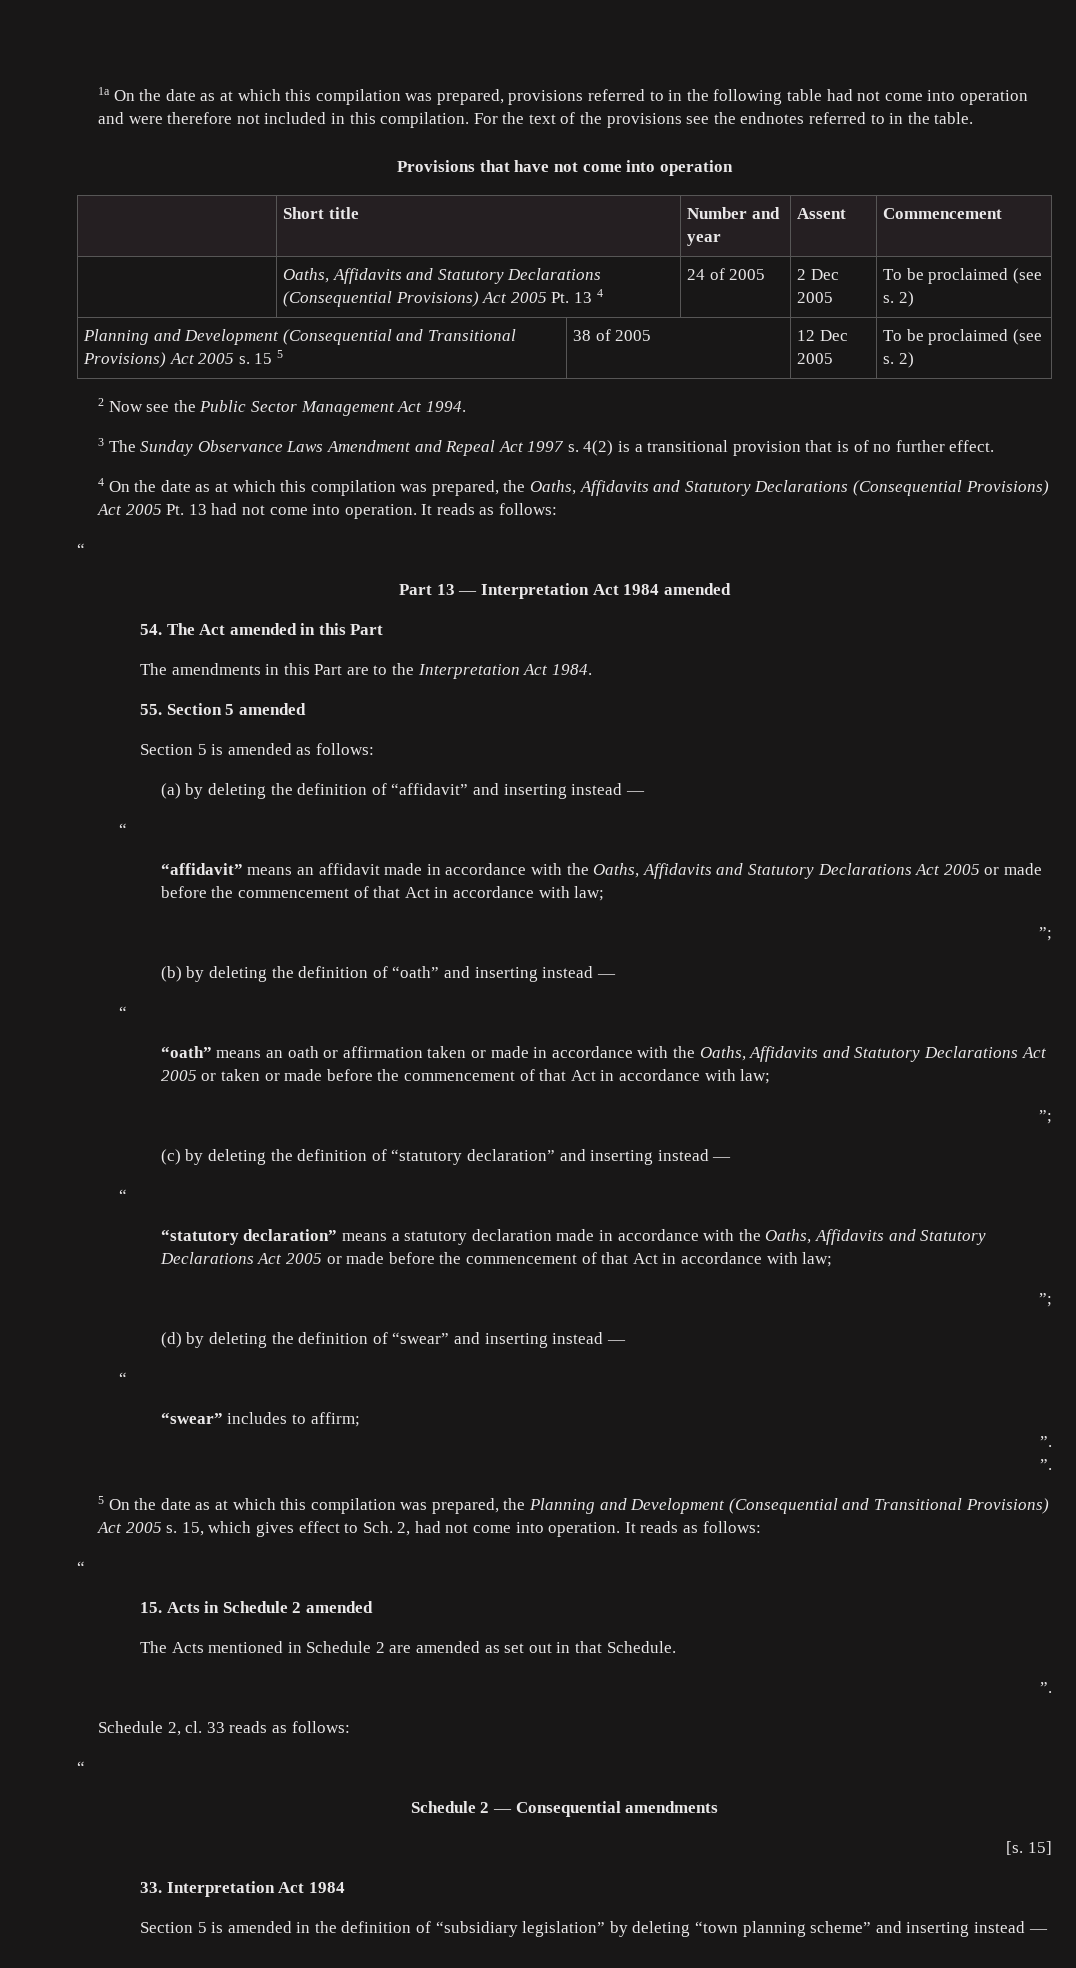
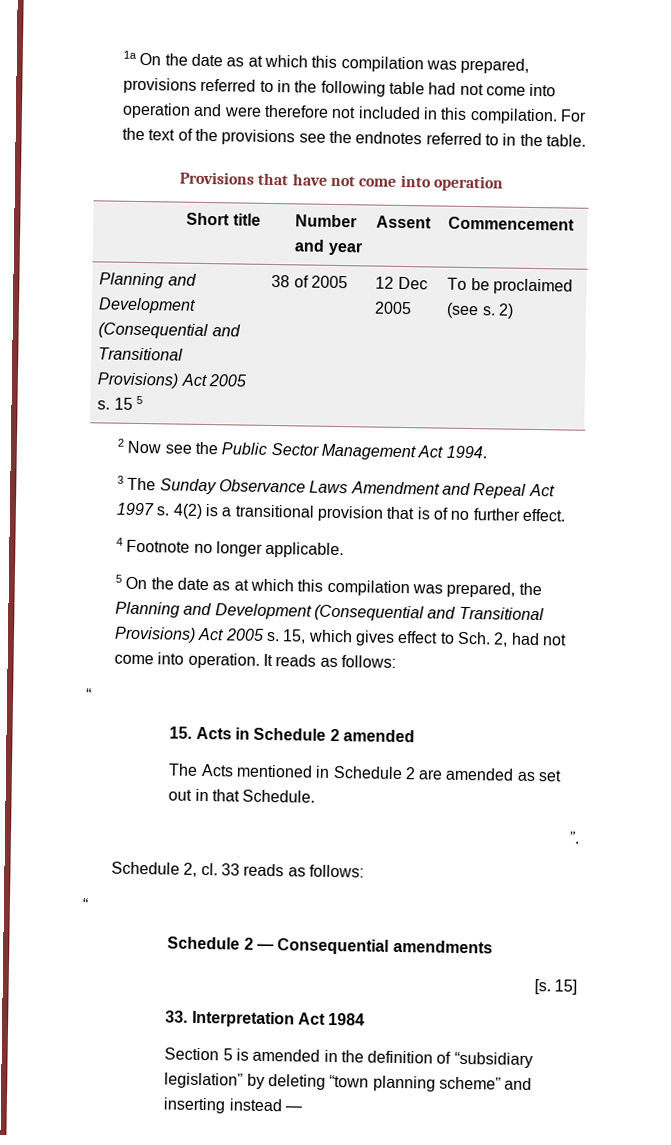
[283,268,602,284] [283,289,603,307] [687,268,766,280] [797,269,839,280] [797,292,834,303] [883,268,1042,284] [883,291,914,307] // | Oaths, Affidavits and Statutory Declarations (Consequential Provisions) Act 2005 Pt. 13 4 | 24 of 2005 | 2 Dec 2005 | To be proclaimed (see s. 2) -> (576, 223) none
[108,480,1049,496] [96,503,558,519] [77,543,85,555] [399,583,731,599] [139,623,384,635] [139,663,592,679] [139,703,306,715] [139,743,374,755] [160,783,645,799] [118,823,127,835] [160,863,1042,879] [160,886,605,901] [1039,927,1052,941] [160,966,616,982] [118,1006,127,1018] [160,1046,1047,1062] [160,1069,771,1084] [1039,1110,1052,1124] [160,1149,732,1165] [118,1189,127,1201] [160,1229,987,1245] [159,1252,833,1267] [1039,1293,1052,1307] [160,1332,626,1348] [118,1372,127,1384] [160,1412,360,1427] [1040,1436,1052,1447] [1040,1459,1052,1470] On the date as at which this compilation was prepared, the Oaths, Affidavits and Statutory Declarations (Consequential Provisions) Act 2005 Pt. 13 had not come into operation. It reads as follows: // “ // Part 13 — Interpretation Act 1984 amended // 54. The Act amended in this Part // The amendments in this Part are to the Interpretation Act 1984. // 55. Section 5 amended // Section 5 is amended as follows: // (a) by deleting the definition of “affidavit” and inserting instead — // “ // “affidavit” means an affidavit made in accordance with the Oaths, Affidavits and Statutory Declarations Act 2005 or made before the commencement of that Act in accordance with law; // ”; // (b) by deleting the definition of “oath” and inserting instead — // “ // “oath” means an oath or affirmation taken or made in accordance with the Oaths, Affidavits and Statutory Declarations Act 2005 or taken or made before the commencement of that Act in accordance with law; // ”; // (c) by deleting the definition of “statutory declaration” and inserting instead — // “ // “statutory declaration” means a statutory declaration made in accordance with the Oaths, Affidavits and Statutory Declarations Act 2005 or made before the commencement of that Act in accordance with law; // ”; // (d) by deleting the definition of “swear” and inserting instead — // “ // “swear” includes to affirm; // ”. // ”. -> [126,539,345,559] Footnote no longer applicable.

